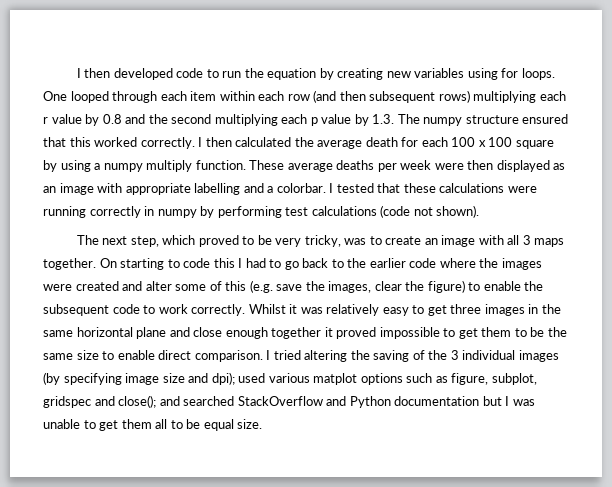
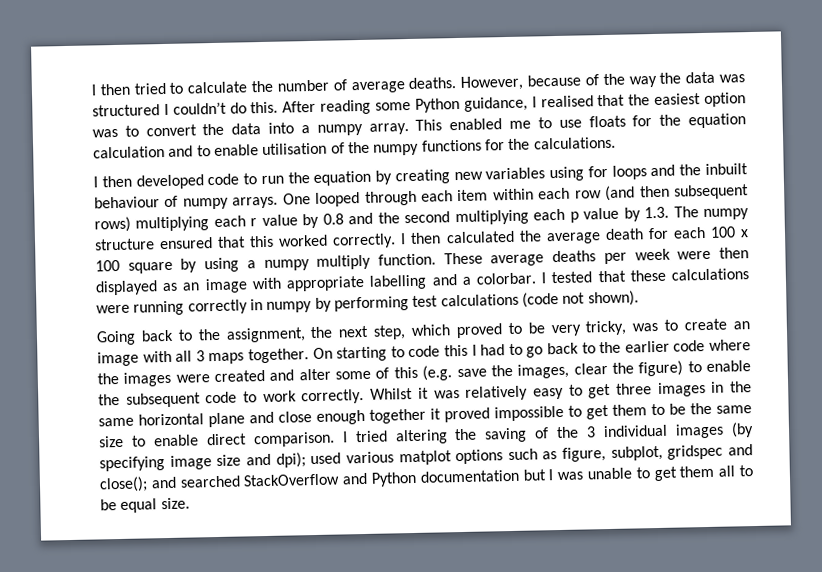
[76,68,111,78] I then -> [91,71,746,96] [92,92,747,117] [92,113,747,138] [93,136,616,159] [93,175,132,188] I then tried to calculate the number of average deaths. However, because of the way the data was structured I couldn’t do this. After reading some Python guidance, I realised that the easiest option was to convert the data into a numpy array. This enabled me to use floats for the equation calculation and to enable utilisation of the numpy functions for the calculations. // I then
[521,68,555,80] loops. -> [611,163,748,180] [94,195,279,210] loops and the inbuilt behaviour of numpy arrays.
[76,235,99,245] The -> [96,326,334,346] Going back to the assignment, the

